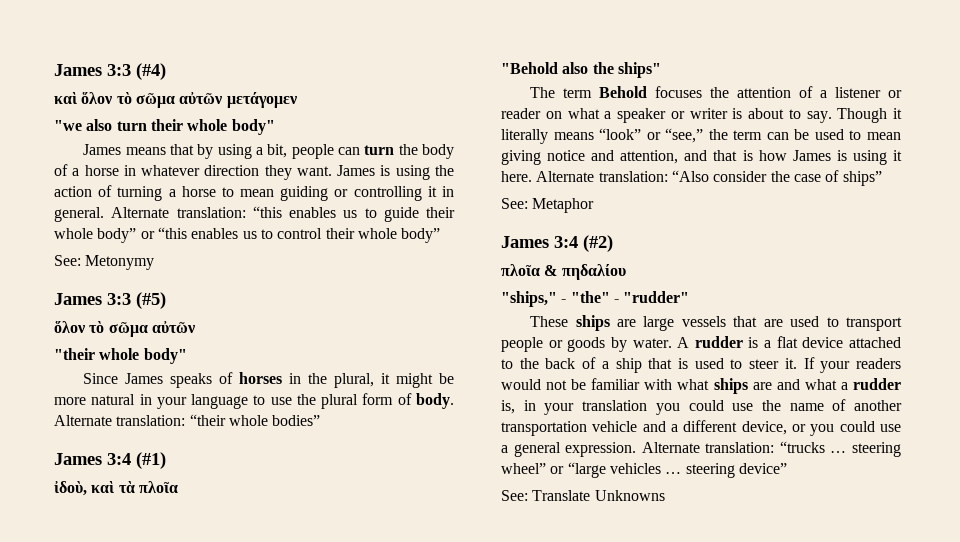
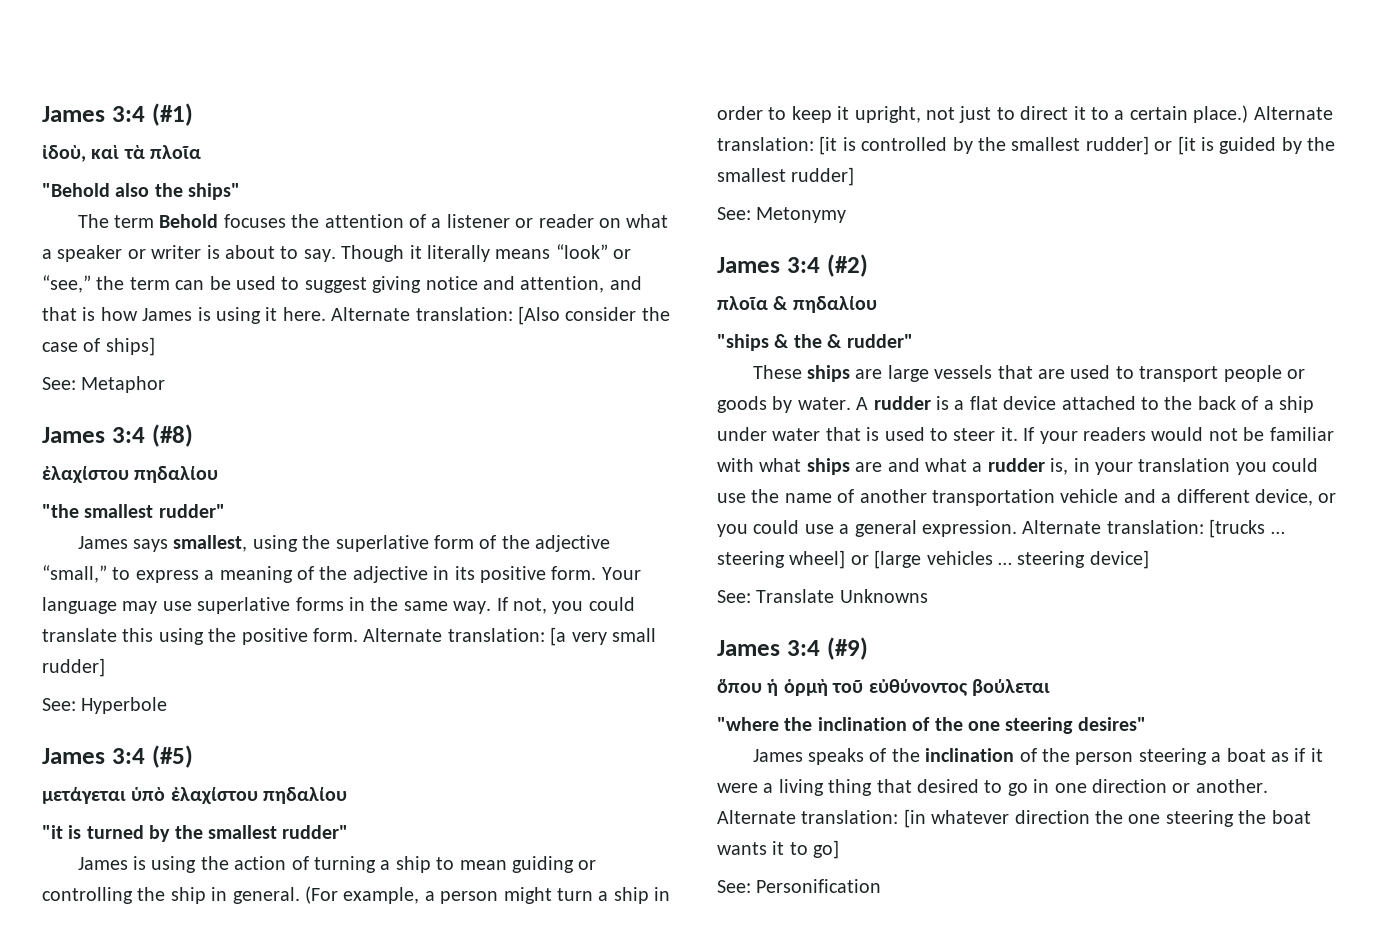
[54,63,166,80] [54,92,297,108] [54,119,275,135] [83,144,455,159] [54,164,454,180] [54,185,455,201] [54,206,455,222] [54,227,441,243] [54,255,155,270] [54,292,166,309] [54,321,195,337] [54,348,187,364] [83,372,454,388] [54,393,454,409] [54,414,321,426] [54,453,102,465] James 3:3 (#4) // καὶ ὅλον τὸ σῶμα αὐτῶν μετάγομεν // "we also turn their whole body" // James means that by using a bit, people can turn the body of a horse in whatever direction they want. James is using the action of turning a horse to mean guiding or controlling it in general. Alternate translation: “this enables us to guide their whole body” or “this enables us to control their whole body” // See: Metonymy // James 3:3 (#5) // ὅλον τὸ σῶμα αὐτῶν // "their whole body" // Since James speaks of horses in the plural, it might be more natural in your language to use the plural form of body. Alternate translation: “their whole bodies” // James -> [42,106,105,122] James
[867,132,902,140] mean -> [304,277,367,293] suggest
[671,170,709,182] “Also -> [518,306,560,325] [Also
[842,171,882,186] ships” -> [105,337,155,356] ships]
(595, 205) none -> [42,424,193,447] [42,466,219,483] [42,504,225,518] [77,535,611,552] [42,565,641,583] [42,597,635,614] [42,627,656,646] [42,658,105,677] [42,697,168,714] [42,745,193,768] [42,787,348,804] [42,825,349,842] [77,856,597,873] [42,886,671,904] [717,105,1333,123] [717,136,1336,155] [717,167,855,186] [717,207,847,223] // James 3:4 (#8) // ἐλαχίστου πηδαλίου // "the smallest rudder" // James says smallest, using the superlative form of the adjective “small,” to express a meaning of the adjective in its positive form. Your language may use superlative forms in the same way. If not, you could translate this using the positive form. Alternate translation: [a very small rudder] // See: Hyperbole // James 3:4 (#5) // μετάγεται ὑπὸ ἐλαχίστου πηδαλίου // "it is turned by the smallest rudder" // James is using the action of turning a ship to mean guiding or controlling the ship in general. (For example, a person might turn a ship in order to keep it upright, not just to direct it to a certain place.) Alternate translation: [it is controlled by the smallest rudder] or [it is guided by the smallest rudder] // See: Metonymy
[501,291,690,307] "ships," - "the" - "rudder" -> [717,334,913,351] "ships & the & rudder"
(642, 365) none -> [717,427,821,441] under water
[779,441,901,457] [501,462,606,478] “trucks … steering wheel” or “large -> [1209,519,1285,538] [717,550,922,569] [trucks … steering wheel] or [large
[738,463,787,474] device” -> [1089,550,1149,569] device]
(665, 495) none -> [717,637,868,660] [717,679,1050,696] [717,717,1146,734] [752,748,1323,765] [717,779,1268,796] [717,809,1311,828] [717,840,840,859] [717,879,882,893] // James 3:4 (#9) // ὅπου ἡ ὁρμὴ τοῦ εὐθύνοντος βούλεται // "where the inclination of the one steering desires" // James speaks of the inclination of the person steering a boat as if it were a living thing that desired to go in one direction or another. Alternate translation: [in whatever direction the one steering the boat wants it to go] // See: Personification

